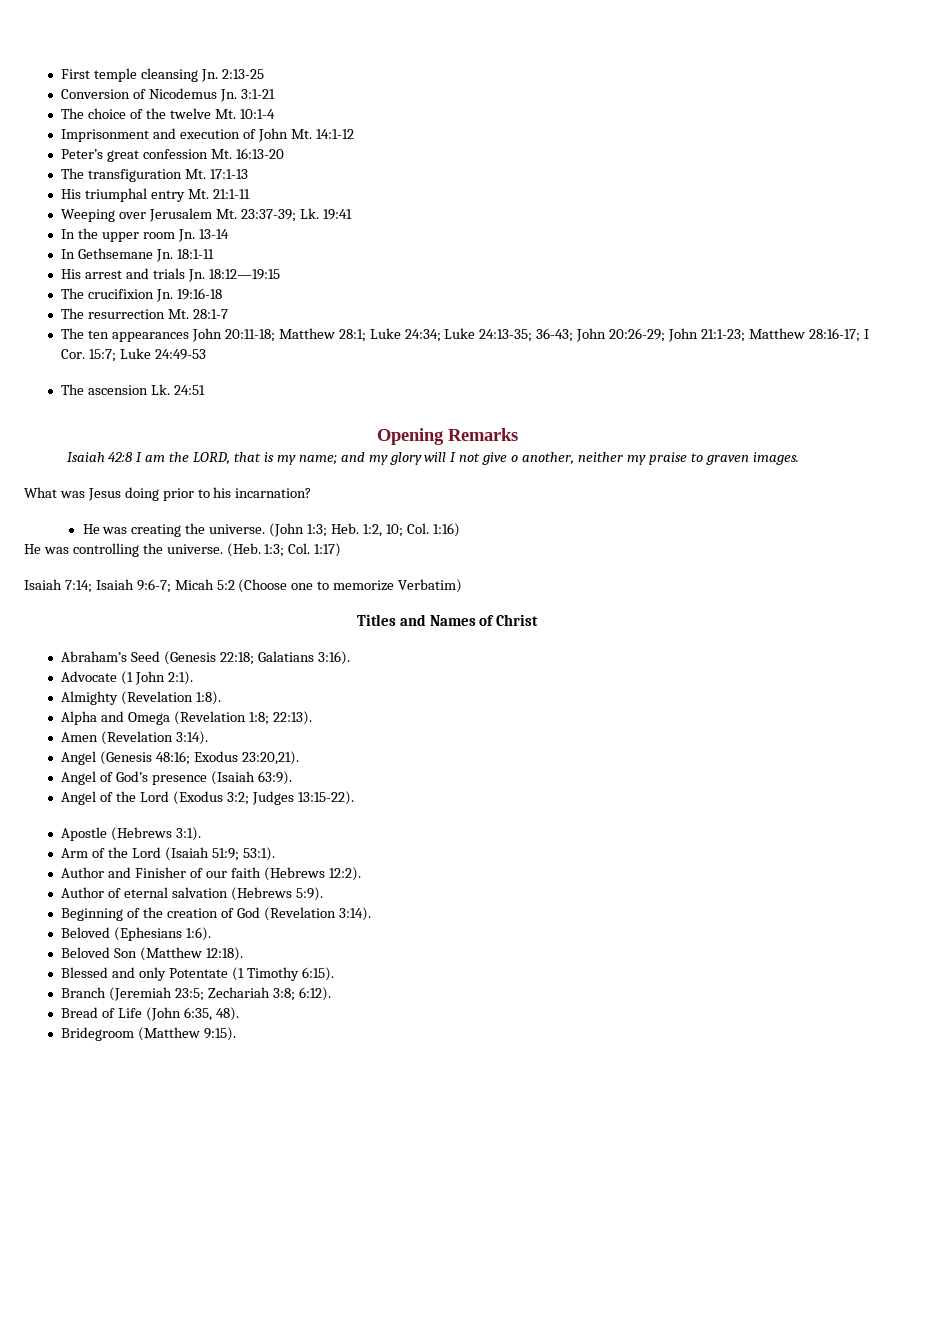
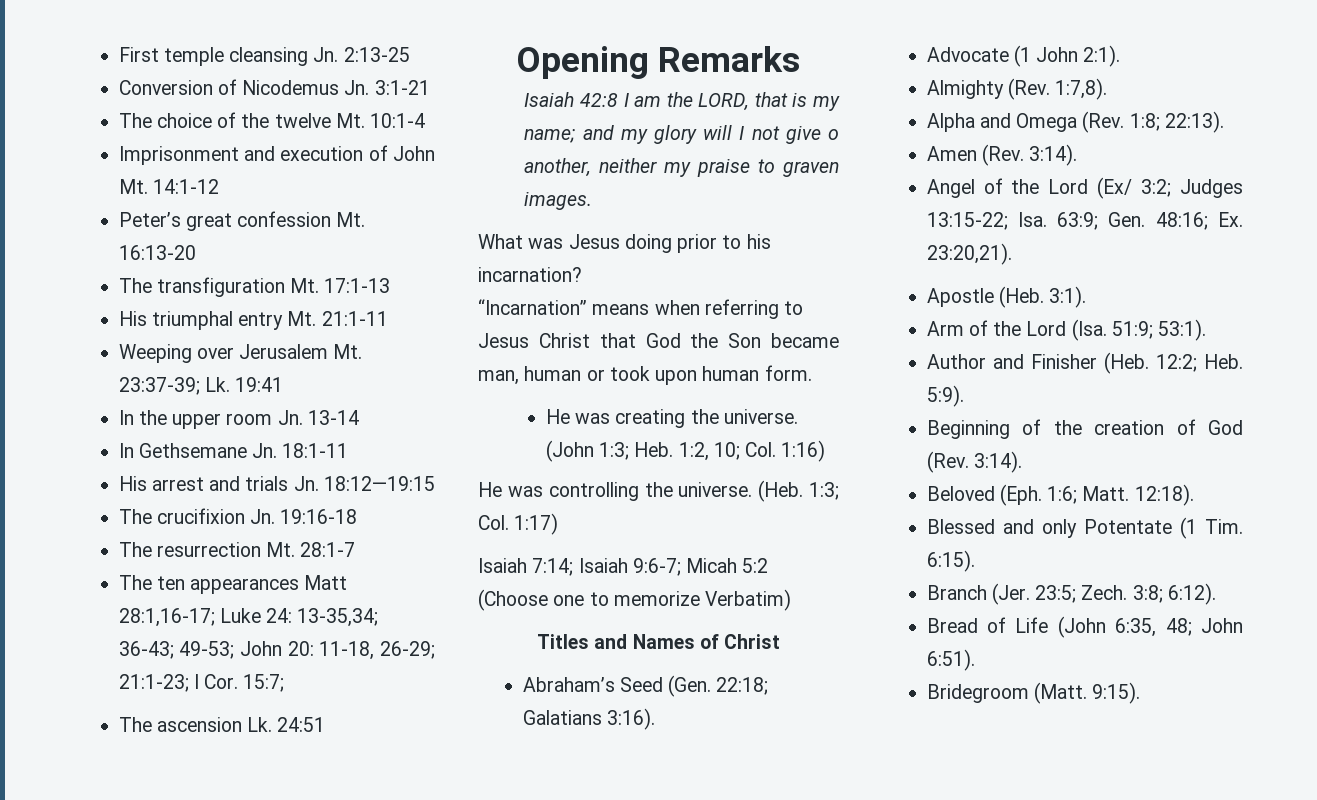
[191,328,860,342] John 20:11-18; Matthew 28:1; Luke 24:34; Luke 24:13-35; 36-43; John 20:26-29; John 21:1-23; Matthew 28:16-17; -> [304,575,348,590] [118,608,379,627] [118,641,435,660] [118,674,189,692] Matt 28:1,16-17; Luke 24: 13-35,34; 36-43; 49-53; John 20: 11-18, 26-29; 21:1-23;
[120,348,206,360] Luke 24:49-53 -> (285, 683) none
(312, 493) none -> [478,299,804,319] [478,333,839,348] [478,365,812,385] // “Incarnation” means when referring to Jesus Christ that God the Son became man, human or took upon human form.
[164,651,217,665] (Genesis -> [668,675,712,697] (Gen.
[121,691,222,705] (Revelation 1:8). -> [1007,78,1108,100] (Rev. 1:7,8).
[173,711,246,725] (Revelation -> [1082,111,1125,133] (Rev.
[101,731,209,745] [61,751,299,765] [61,771,292,785] (Revelation 3:14). // Angel (Genesis 48:16; Exodus 23:20,21). // Angel of God’s presence (Isaiah 63:9). -> [981,144,1078,166] (Rev. 3:14).
[172,791,223,805] (Exodus -> [1097,177,1133,199] (Ex/
[297,791,354,805] 13:15-22). -> [926,212,1243,230] [926,243,1012,265] 13:15-22; Isa. 63:9; Gen. 48:16; Ex. 23:20,21).
[111,827,173,841] (Hebrews -> [998,286,1044,308] (Heb.
[164,847,209,861] (Isaiah -> [1071,319,1107,341] (Isa.
[189,867,361,881] [61,887,292,901] of our faith (Hebrews 12:2). // Author of eternal salvation (Hebrews -> [1103,352,1243,374] (Heb. 12:2; Heb.
[263,907,336,921] (Revelation -> [926,451,969,473] (Rev.
[114,927,212,941] [61,947,203,961] (Ephesians 1:6). // Beloved Son (Matthew -> [999,484,1130,506] (Eph. 1:6; Matt.
[246,967,299,981] Timothy -> [1205,519,1243,534] Tim.
[109,987,270,1001] (Jeremiah 23:5; Zechariah -> [991,583,1128,605] (Jer. 23:5; Zech.
[215,1007,239,1021] 48). -> [1165,618,1243,636] [926,649,975,671] 48; John 6:51).
[138,1027,201,1041] (Matthew -> [1033,682,1087,704] (Matt.

